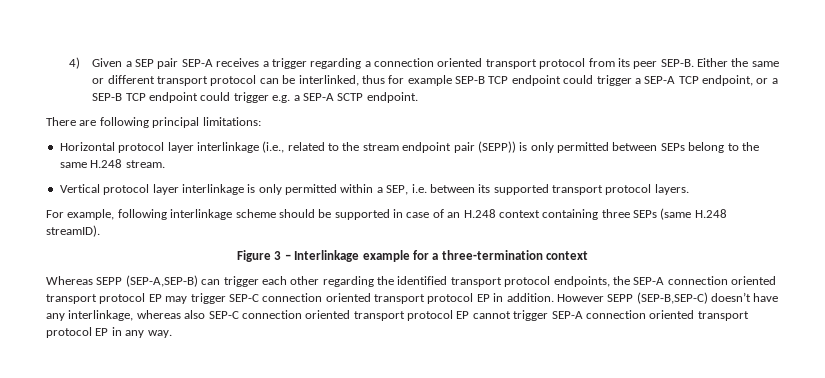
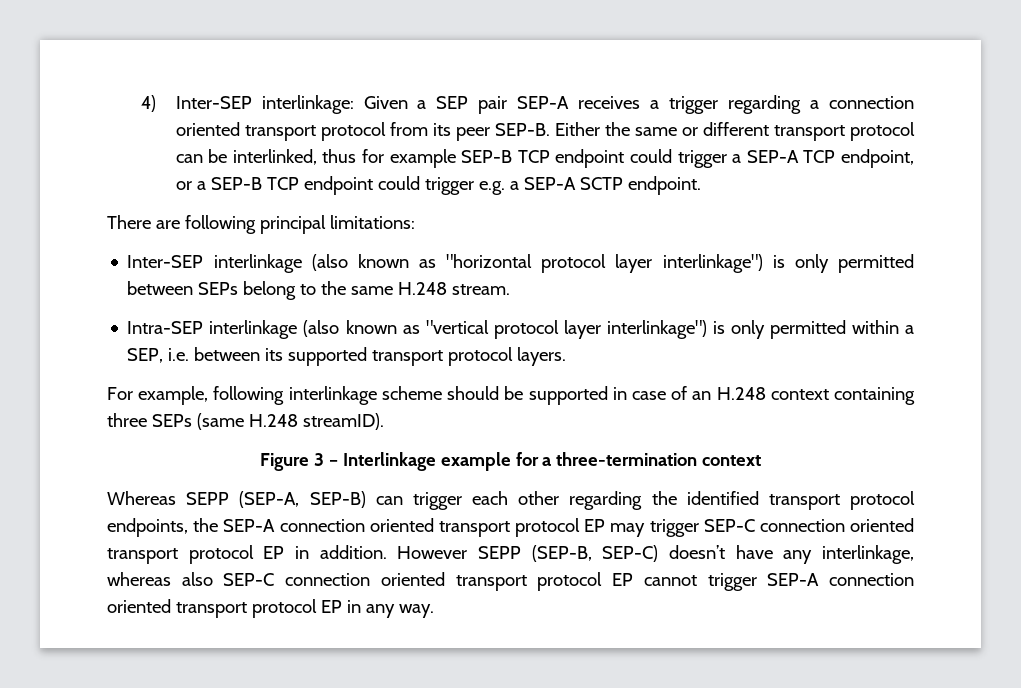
(81, 63) none -> [175,95,354,114] Inter-SEP interlinkage:
[59,141,516,153] Horizontal protocol layer interlinkage (i.e., related to the stream endpoint pair (SEPP)) -> [127,254,763,273] Inter-SEP interlinkage (also known as "horizontal protocol layer interlinkage")
[59,184,244,195] Vertical protocol layer interlinkage -> [127,320,707,339] Intra-SEP interlinkage (also known as "vertical protocol layer interlinkage")
[125,275,198,287] (SEP-A,SEP-B) -> [239,491,366,508] (SEP-A, SEP-B)
[636,292,708,304] (SEP-B,SEP-C) -> [531,545,659,562] (SEP-B, SEP-C)

